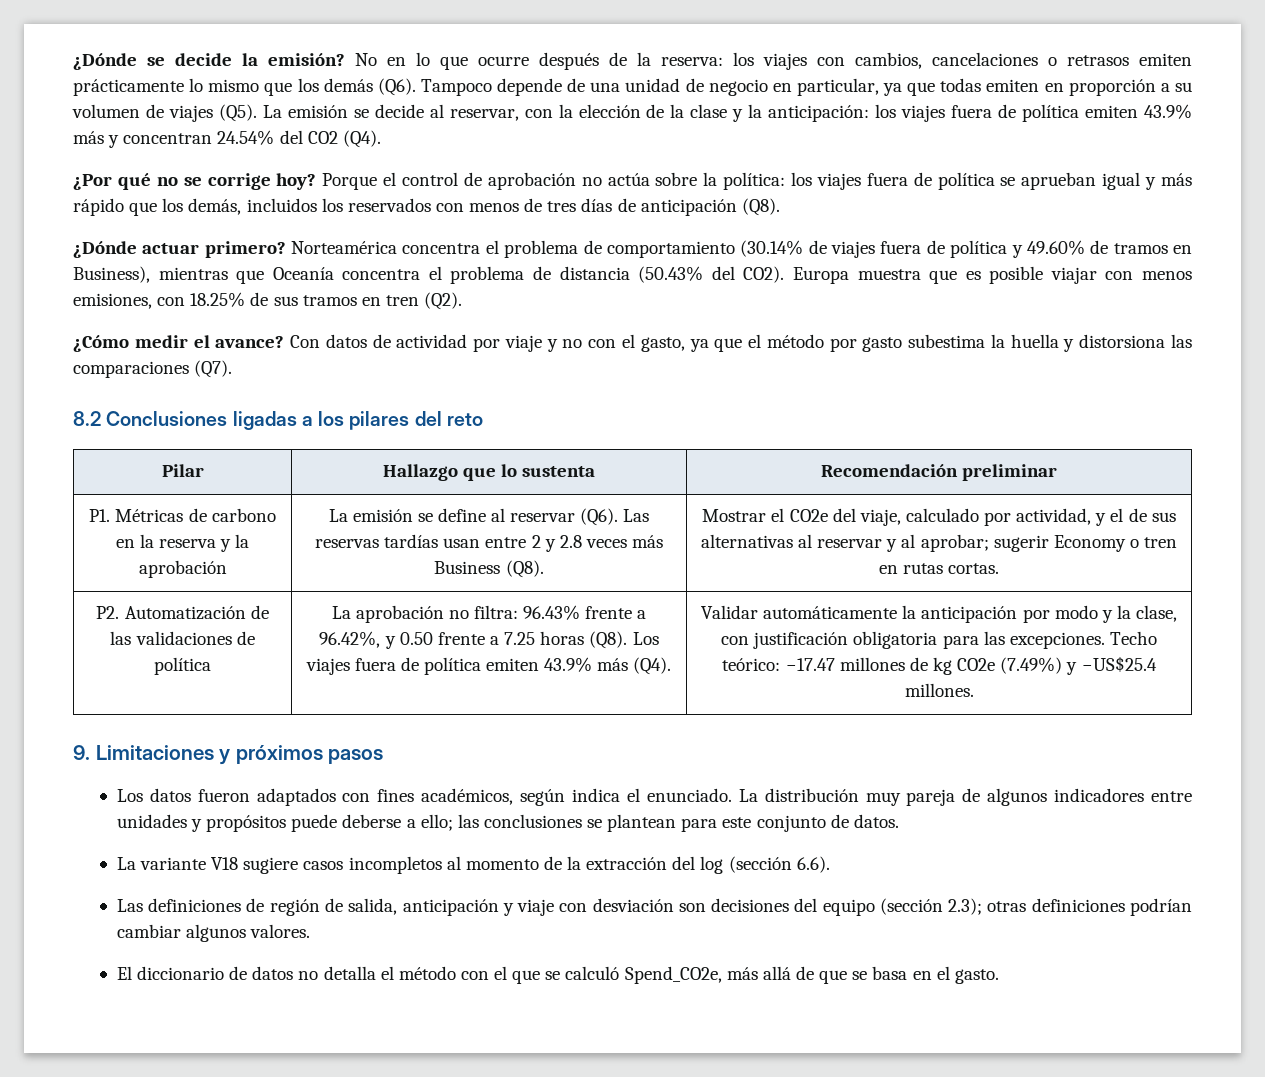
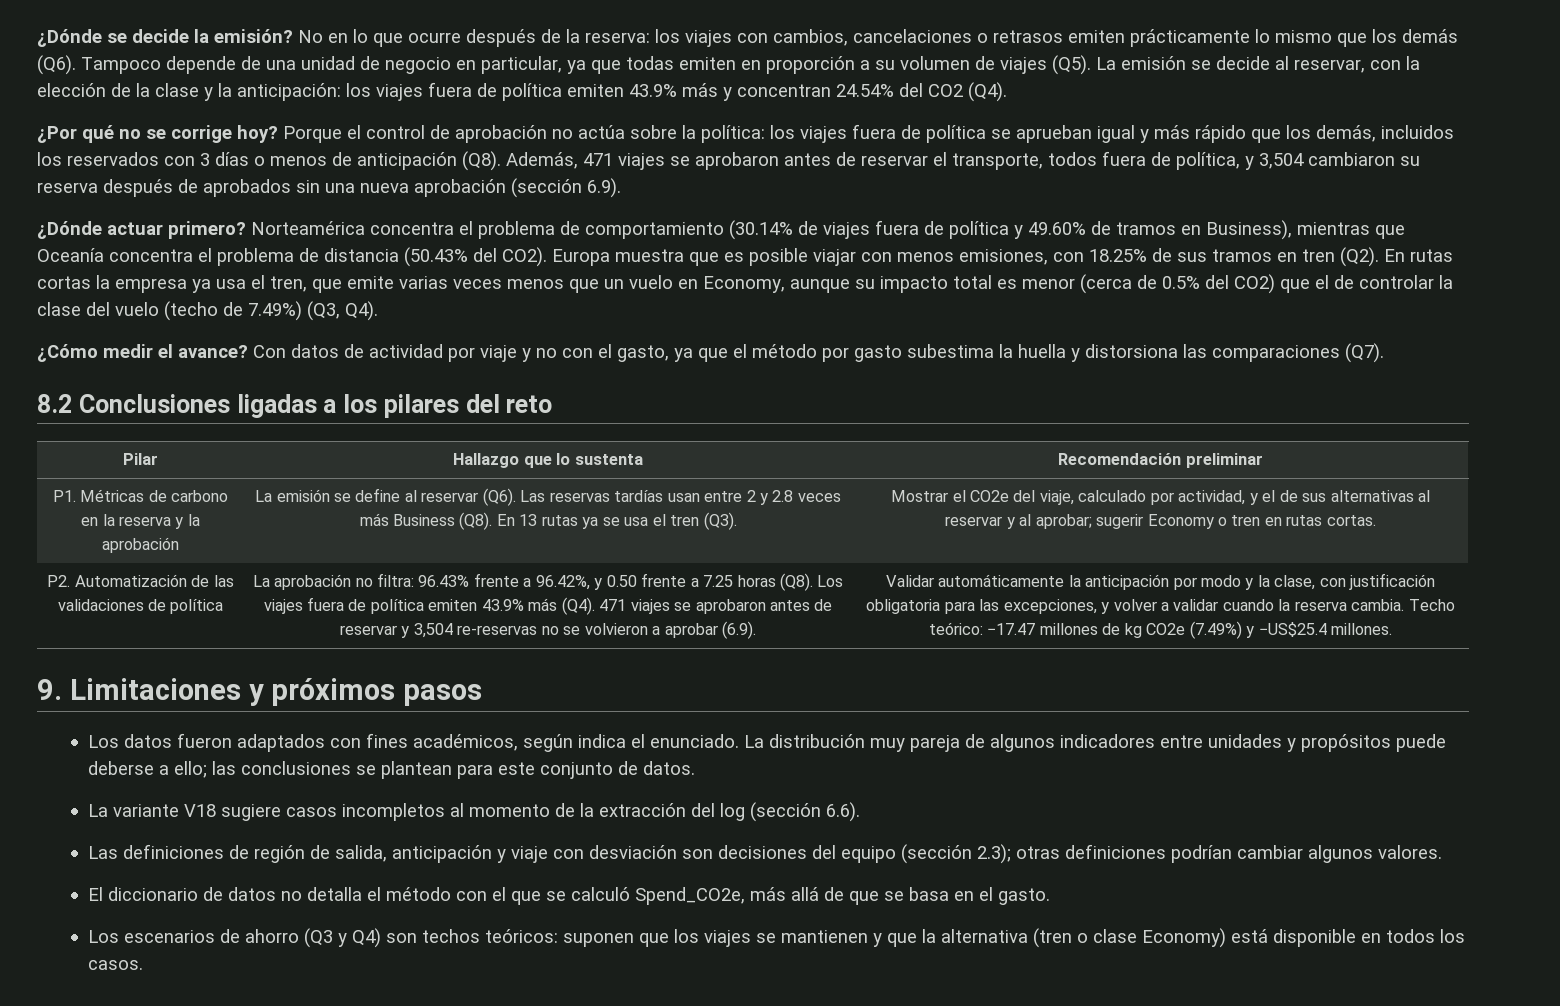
[469,198,780,216] menos de tres días de anticipación (Q8). -> [200,151,1420,171] [37,178,621,198] 3 días o menos de anticipación (Q8). Además, 471 viajes se aprobaron antes de reservar el transporte, todos fuera de política, y 3,504 cambiaron su reserva después de aprobados sin una nueva aprobación (sección 6.9).
(463, 301) none -> [1384,249,1453,262] [37,274,1453,294] [37,301,378,321] En rutas cortas la empresa ya usa el tren, que emite varias veces menos que un vuelo en Economy, aunque su impacto total es menor (cerca de 0.5% del CO2) que el de controlar la clase del vuelo (techo de 7.49%) (Q3, Q4).
(544, 569) none -> [496,512,737,530] En 13 rutas ya se usa el tren (Q3).
(672, 666) none -> [599,599,833,614] [339,621,757,639] 471 viajes se aprobaron antes de reservar y 3,504 re-reservas no se volvieron a aprobar (6.9).
[1009,632,1105,649] excepciones. -> [1003,599,1405,614] excepciones, y volver a validar cuando la reserva cambia.
(999, 976) none -> [87,928,1465,948] [87,960,143,970] // Los escenarios de ahorro (Q3 y Q4) son techos teóricos: suponen que los viajes se mantienen y que la alternativa (tren o clase Economy) está disponible en todos los casos.

